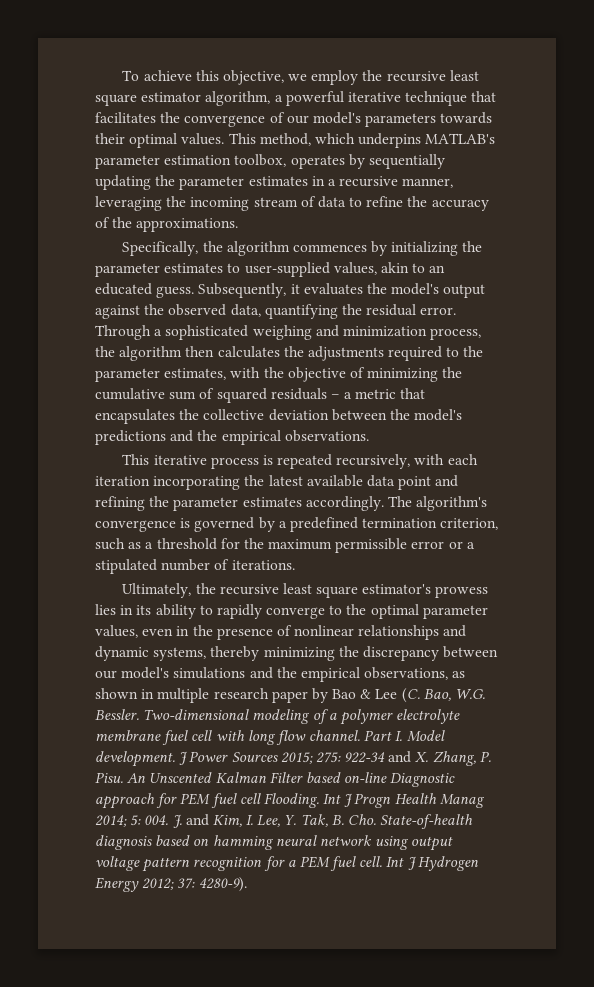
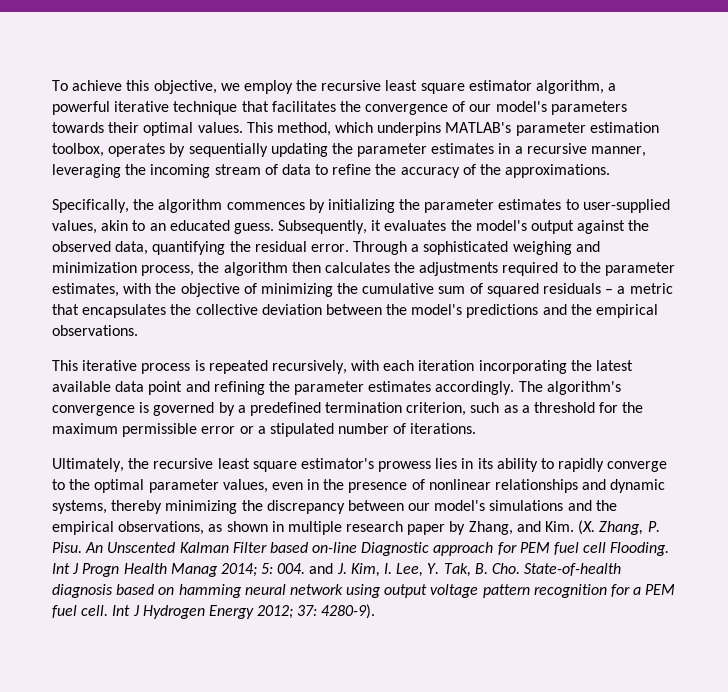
[332,688,486,703] [95,709,461,725] [95,730,445,745] [95,751,429,767] Bao & Lee (C. Bao, W.G. Bessler. Two-dimensional modeling of a polymer electrolyte membrane fuel cell with long flow channel. Part I. Model development. J Power Sources 2015; 275: 922-34 and X. -> [468,520,596,535] Zhang, and Kim. (X.
[172,814,209,828] J. and -> [309,563,347,574] and J.

